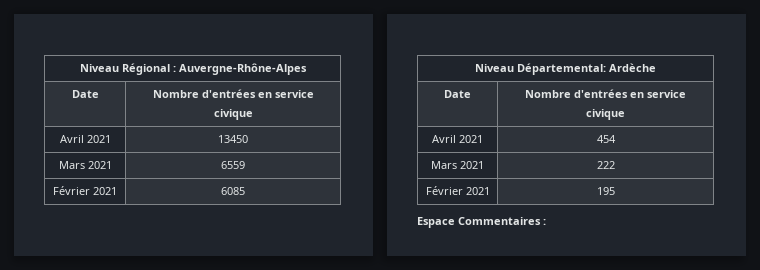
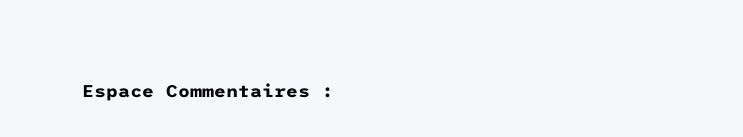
[79,63,307,75] [71,90,99,98] [152,89,314,98] [213,109,253,120] [59,135,111,143] [218,135,249,143] [58,161,112,169] [221,161,246,169] [53,186,117,195] [221,187,246,195] [475,63,656,75] [444,90,471,98] [525,89,686,98] [586,109,625,120] [432,135,483,143] [596,135,616,143] [431,161,484,169] [596,161,615,169] [425,186,490,195] [596,187,615,195] Niveau Régional : Auvergne-Rhône-Alpes // Date | Nombre d'entrées en service civique // Avril 2021 | 13450 // Mars 2021 | 6559 // Février 2021 | 6085 // Niveau Départemental: Ardèche // Date | Nombre d'entrées en service civique // Avril 2021 | 454 // Mars 2021 | 222 // Février 2021 | 195 // -> (82, 93) none

